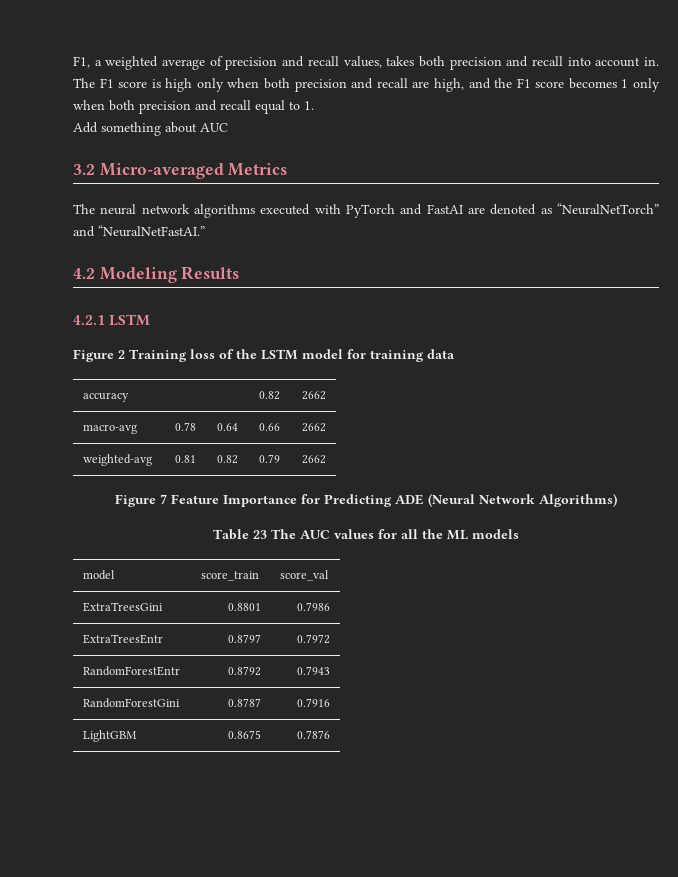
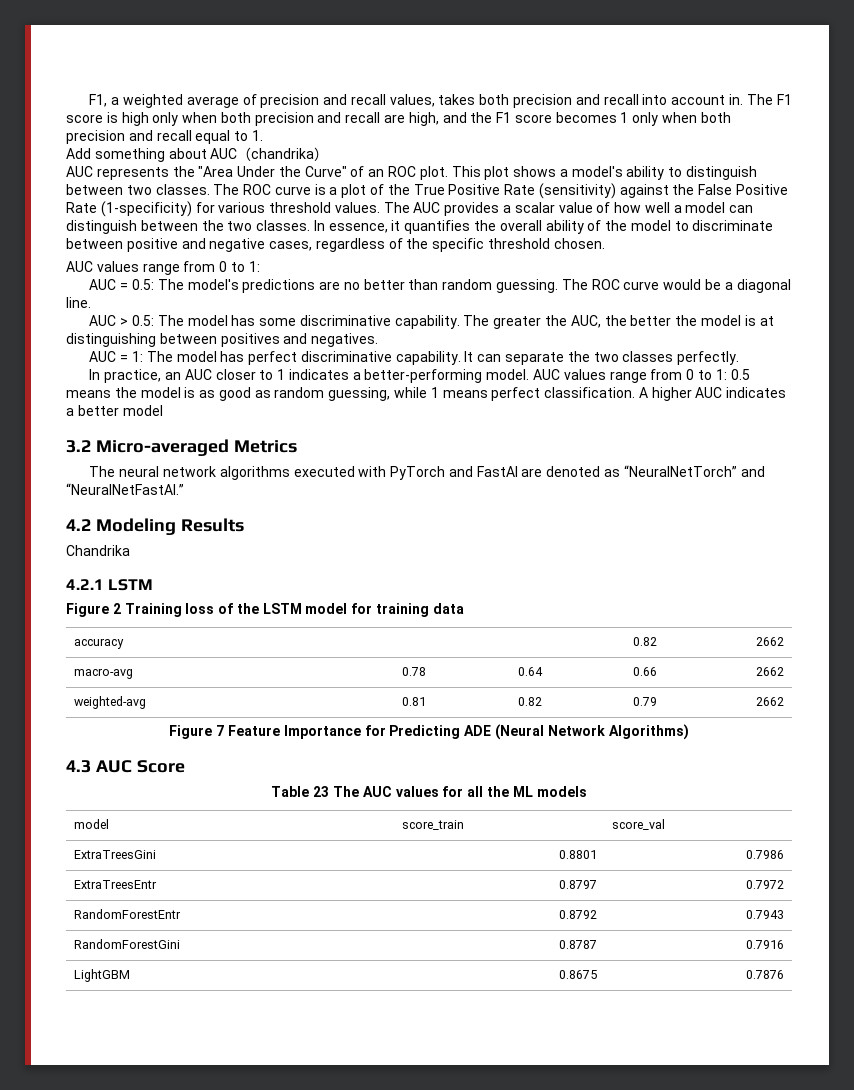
(228, 127) none -> [237,147,329,161] [66,166,758,180] [66,183,789,199] [66,201,754,217] [66,220,774,234] [66,238,605,252] [66,261,260,275] [89,279,791,293] [66,297,91,308] [89,315,774,329] [66,333,379,347] [89,351,740,365] [89,369,750,383] [66,387,787,401] [66,405,163,416] （chandrika） // AUC represents the "Area Under the Curve" of an ROC plot. This plot shows a model's ability to distinguish between two classes. The ROC curve is a plot of the True Positive Rate (sensitivity) against the False Positive Rate (1-specificity) for various threshold values. The AUC provides a scalar value of how well a model can distinguish between the two classes. In essence, it quantifies the overall ability of the model to discriminate between positive and negative cases, regardless of the specific threshold chosen. // AUC values range from 0 to 1: // AUC = 0.5: The model's predictions are no better than random guessing. The ROC curve would be a diagonal line. // AUC > 0.5: The model has some discriminative capability. The greater the AUC, the better the model is at distinguishing between positives and negatives. // AUC = 1: The model has perfect discriminative capability. It can separate the two classes perfectly. // In practice, an AUC closer to 1 indicates a better-performing model. AUC values range from 0 to 1: 0.5 means the model is as good as random guessing, while 1 means perfect classification. A higher AUC indicates a better model
(240, 273) none -> [66,545,130,556] // Chandrika
(617, 500) none -> [66,760,185,773] // 4.3 AUC Score

